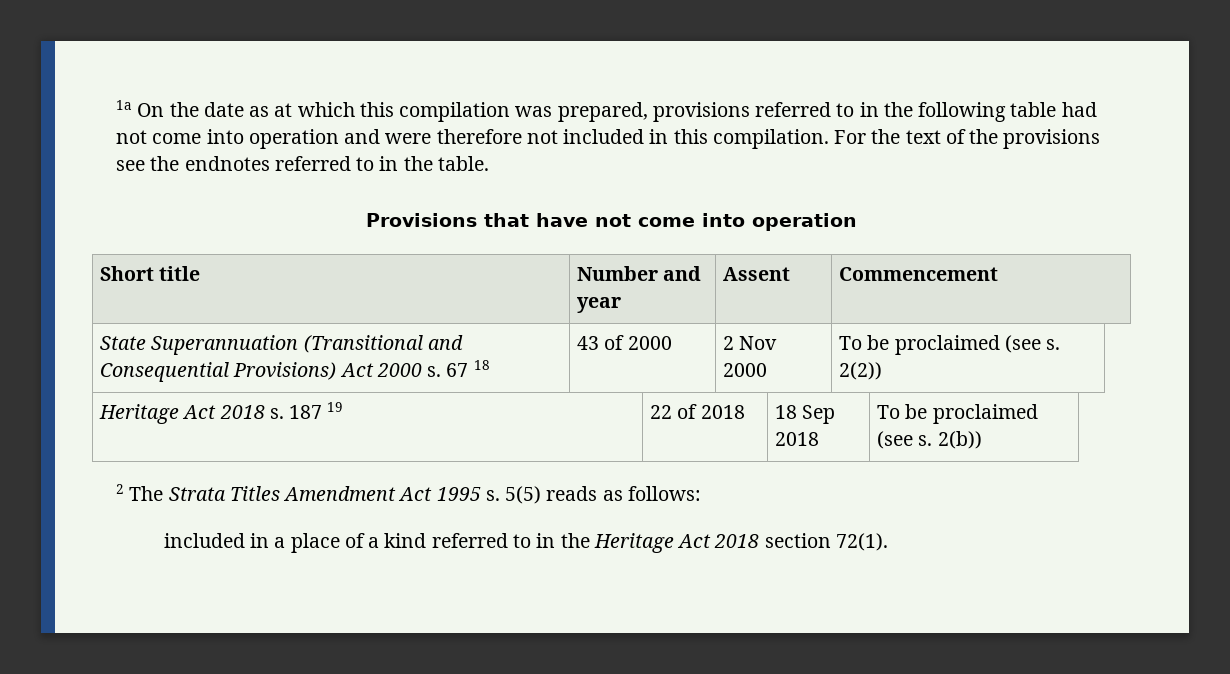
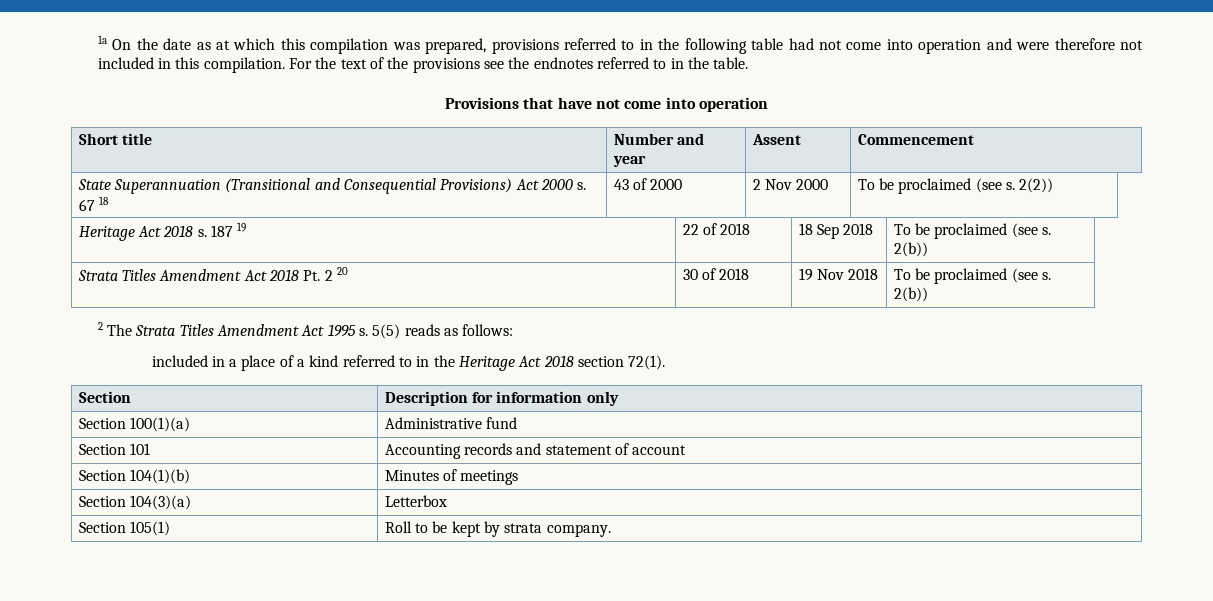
(982, 440) none -> [77,267,348,281] [682,268,750,280] [798,268,879,281] [893,268,1051,284] [893,287,928,302] // Strata Titles Amendment Act 2018 Pt. 2 20 | 30 of 2018 | 19 Nov 2018 | To be proclaimed (see s. 2(b))
(888, 542) none -> [78,391,131,403] [384,391,619,406] [78,417,190,432] [384,417,517,429] [78,443,150,455] [384,443,687,459] [78,469,190,484] [384,469,519,485] [78,495,191,510] [384,495,447,507] [78,521,170,536] [384,521,611,537] // Section | Description for information only // Section 100(1)(a) | Administrative fund // Section 101 | Accounting records and statement of account // Section 104(1)(b) | Minutes of meetings // Section 104(3)(a) | Letterbox // Section 105(1) | Roll to be kept by strata company.

